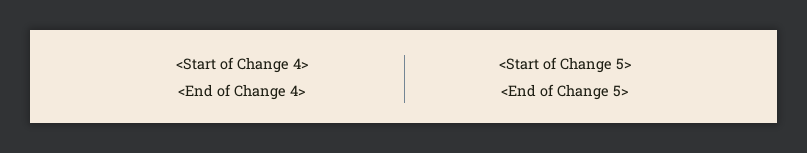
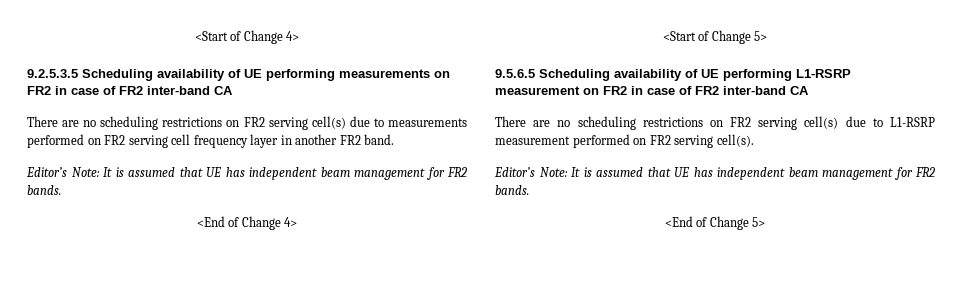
(309, 63) none -> [27,69,450,81] [27,86,233,95] [27,116,467,130] [27,134,395,148] [26,167,467,180] [27,185,61,195] // 9.2.5.3.5 Scheduling availability of UE performing measurements on FR2 in case of FR2 inter-band CA // There are no scheduling restrictions on FR2 serving cell(s) due to measurements performed on FR2 serving cell frequency layer in another FR2 band. // Editor’s Note: It is assumed that UE has independent beam management for FR2 bands.
(632, 64) none -> [495,69,851,81] [495,86,809,95] [495,116,935,130] [495,134,754,148] [494,167,935,180] [495,185,529,195] // 9.5.6.5 Scheduling availability of UE performing L1-RSRP measurement on FR2 in case of FR2 inter-band CA // There are no scheduling restrictions on FR2 serving cell(s) due to L1-RSRP measurement performed on FR2 serving cell(s). // Editor’s Note: It is assumed that UE has independent beam management for FR2 bands.

